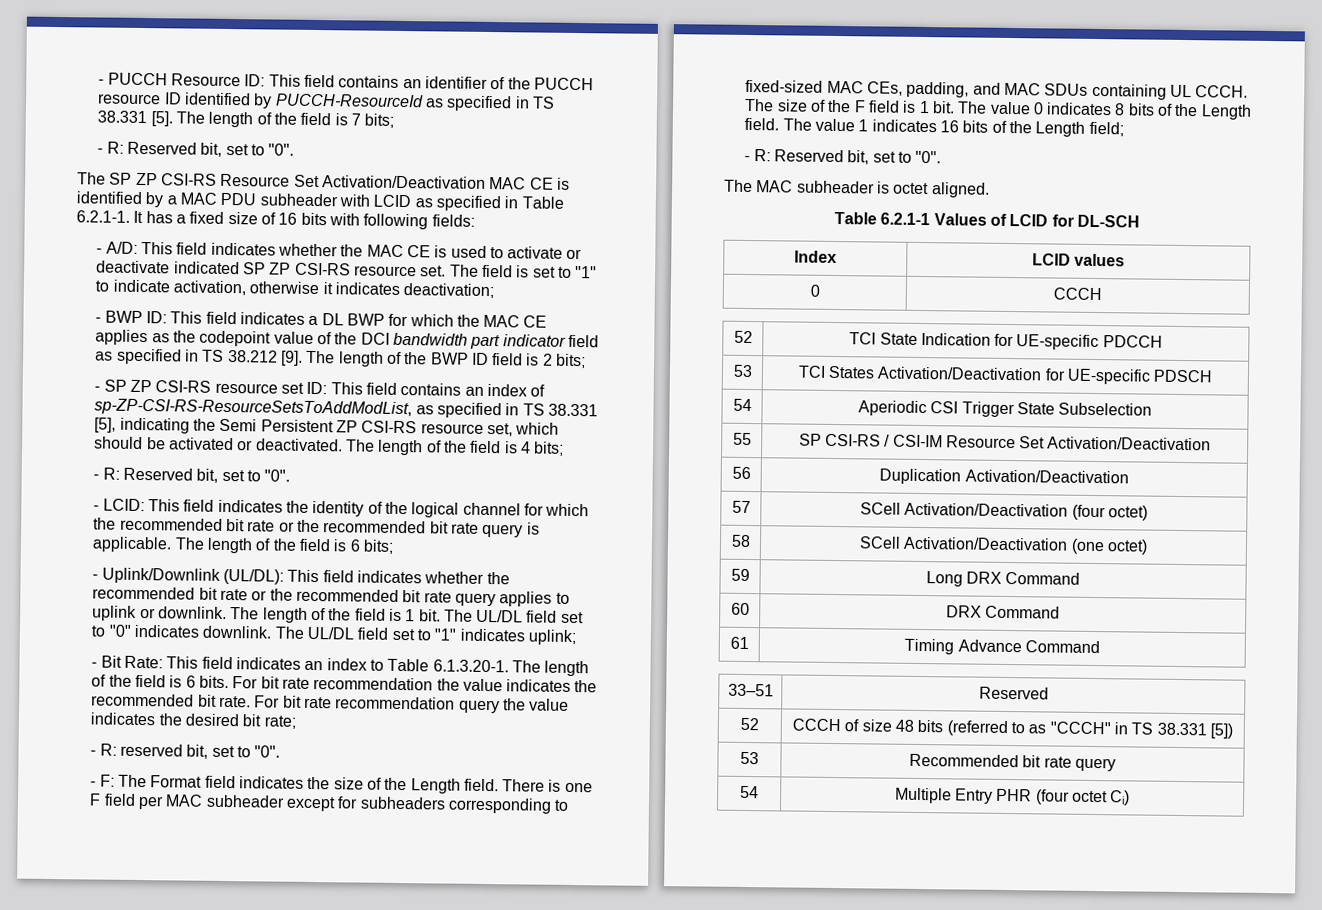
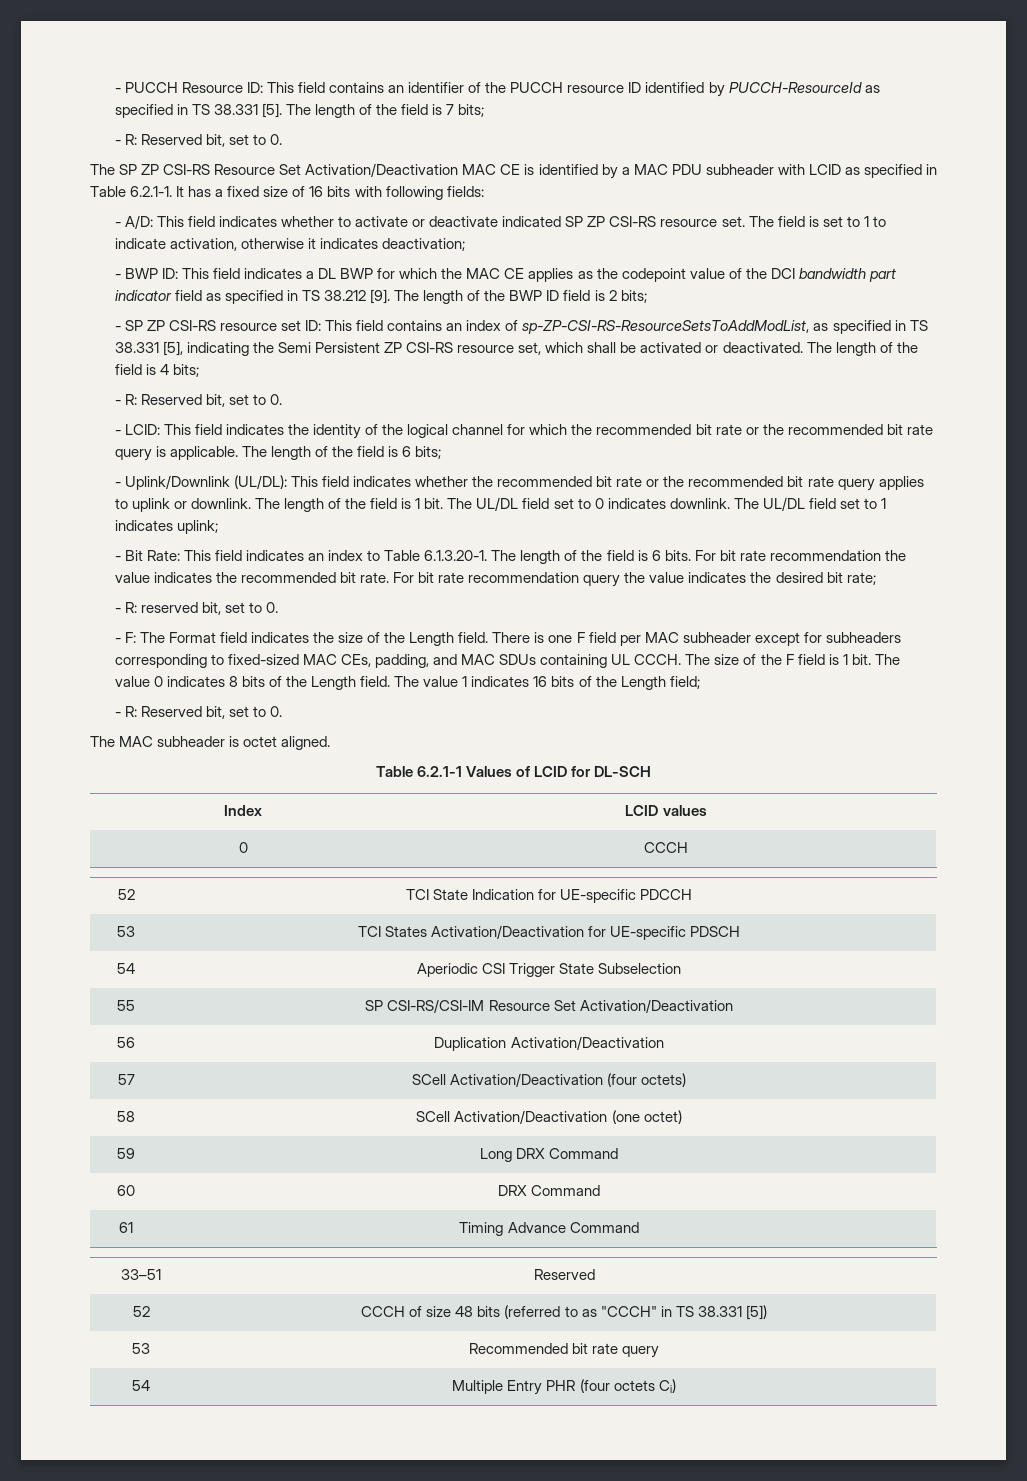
[268,143,295,156] "0". -> [270,134,283,145] 0.
[340,244,487,258] the MAC CE is used -> (334, 221) none
[575,265,598,279] "1" -> [863,216,869,227] 1
[94,436,144,450] should -> [587,342,617,353] shall
[264,469,291,482] "0". -> [270,394,283,405] 0.
[108,624,132,637] "0" -> [594,498,604,509] 0
[434,628,457,641] "1" -> [880,498,886,509] 1
[254,745,281,758] "0". -> [266,602,279,613] 0.
[915,150,942,164] "0". -> [270,706,283,717] 0.
[824,433,943,448] CSI-RS / CSI-IM -> [387,999,485,1013] CSI-RS/CSI-IM
[1107,505,1148,521] octet) -> [641,1073,687,1087] octets)
[1071,790,1108,803] octet -> [613,1380,655,1391] octets

